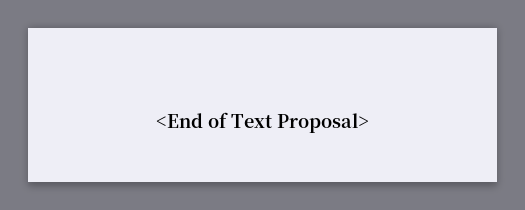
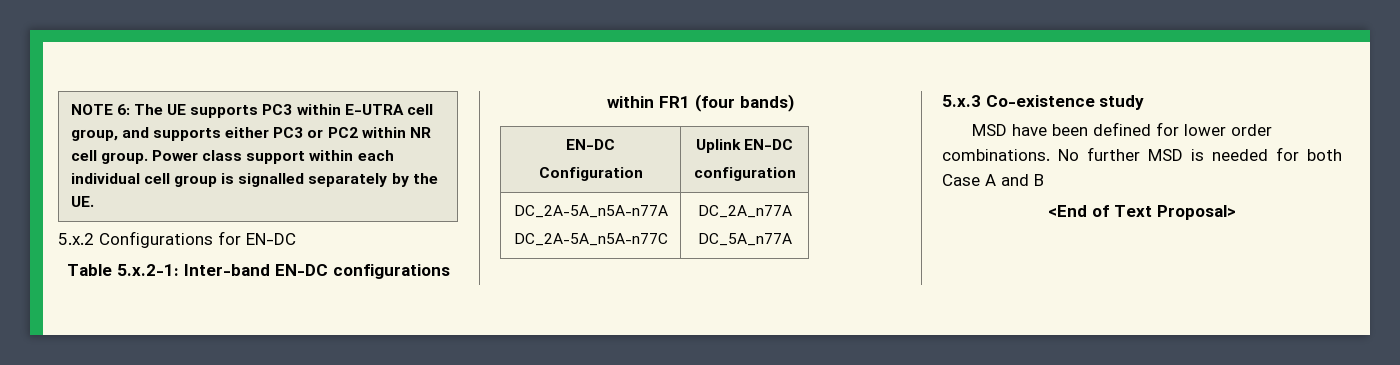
(156, 120) none -> [70,104,434,118] [70,127,432,141] [70,150,394,164] [70,173,438,187] [70,196,94,207] [58,231,296,248] [66,264,450,279] [606,94,794,112] [566,139,615,150] [538,167,643,181] [695,139,794,153] [693,167,796,181] [513,205,668,218] [513,233,668,246] [697,205,792,218] [697,233,792,246] [942,95,1145,110] [972,122,1273,136] [942,147,1342,161] [942,174,1044,186] NOTE 6: The UE supports PC3 within E-UTRA cell group, and supports either PC3 or PC2 within NR cell group. Power class support within each individual cell group is signalled separately by the UE. // 5.x.2 Configurations for EN-DC // Table 5.x.2-1: Inter-band EN-DC configurations within FR1 (four bands) // EN-DC // Configuration | Uplink EN-DC // configuration // DC_2A-5A_n5A-n77A // DC_2A-5A_n5A-n77C | DC_2A_n77A // DC_5A_n77A // 5.x.3 Co-existence study // MSD have been defined for lower order combinations. No further MSD is needed for both Case A and B //

